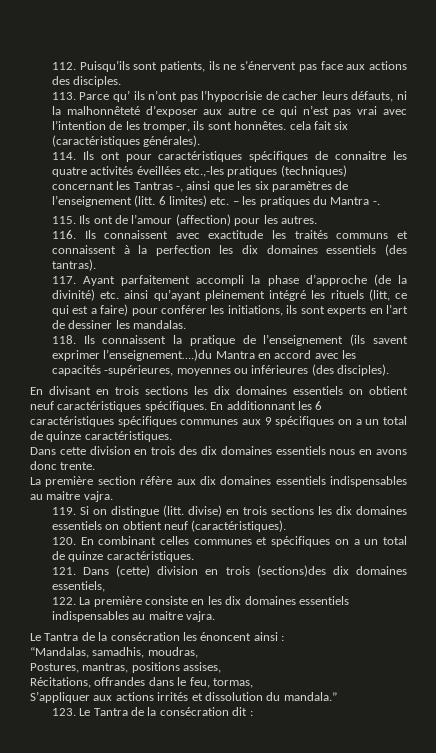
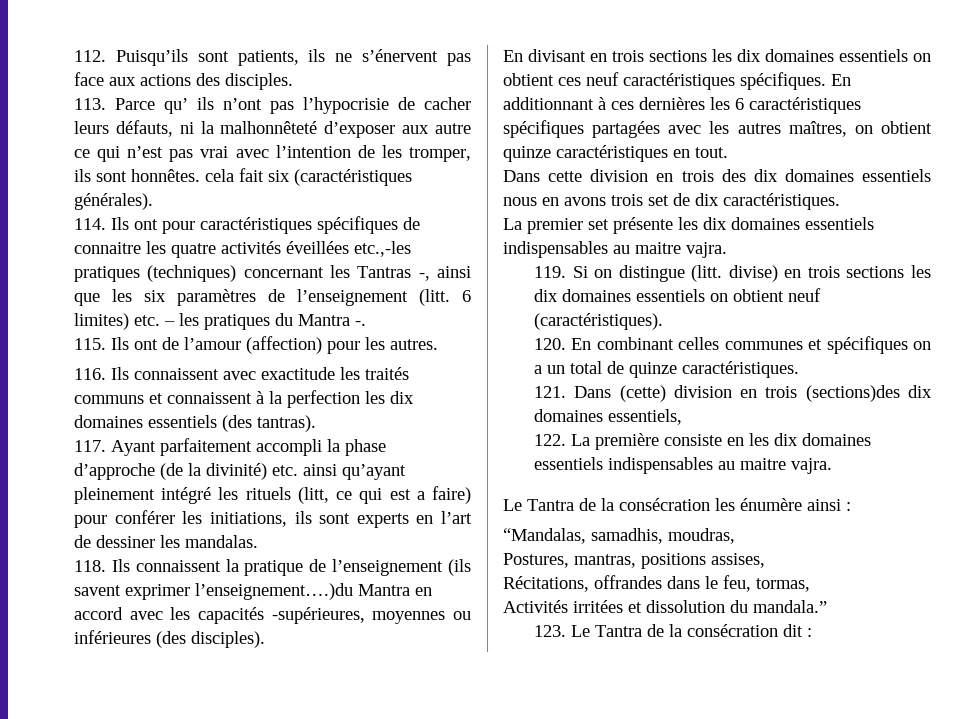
(408, 390) none -> [558,77,581,86] ces
(296, 405) none -> [598,97,705,110] à ces dernières
[180,416,408,427] [30,431,172,442] communes aux 9 spécifiques on a un total de quinze caractéristiques. -> [592,121,932,138] [503,145,728,162] partagées avec les autres maîtres, on obtient quinze caractéristiques en tout.
[30,461,96,470] [30,476,196,487] donc trente. // La première section réfère aux -> [611,193,840,210] [503,217,698,234] trois set de dix caractéristiques. // La premier set présente les
[200,632,252,641] énoncent -> [740,498,802,511] énumère
[30,691,189,703] S’appliquer aux actions irrités -> [503,600,623,613] Activités irritées

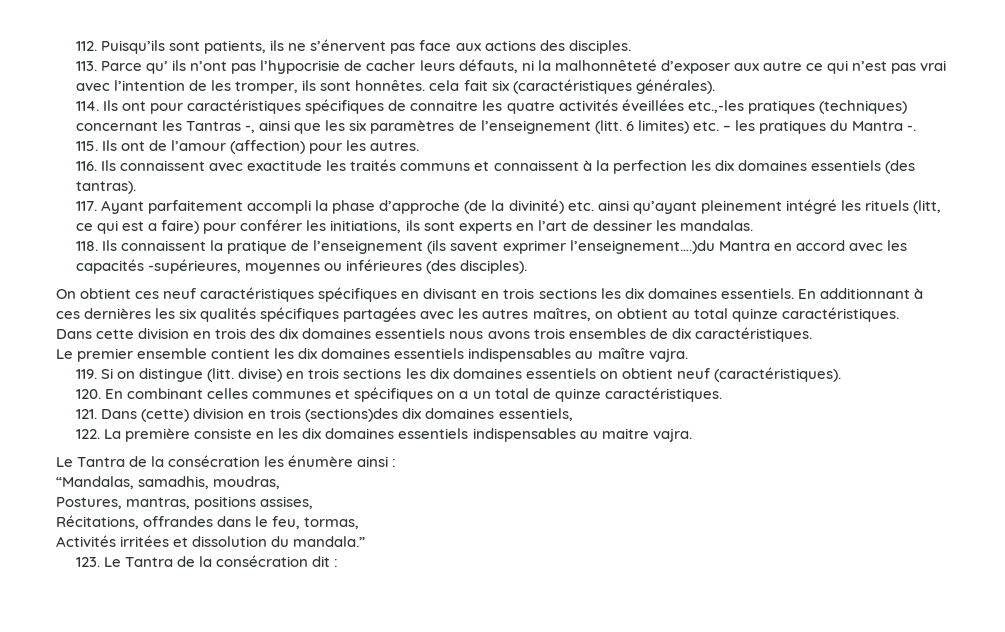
[503,50,523,62] En -> [56,287,420,302] On obtient ces neuf caractéristiques spécifiques en
[839,49,931,62] [503,72,826,90] essentiels on obtient ces neuf caractéristiques spécifiques. -> [720,288,794,299] essentiels.
[735,97,861,114] 6 caractéristiques -> [179,307,257,322] six qualités
[503,145,728,162] quinze caractéristiques en tout. -> [671,307,899,322] au total quinze caractéristiques.
[542,197,559,206] en -> (484, 335) none
[648,195,669,206] set -> [568,328,646,339] ensembles
[503,217,874,234] [503,241,681,258] La premier set présente les dix domaines essentiels indispensables au maitre -> [56,348,645,362] Le premier ensemble contient les dix domaines essentiels indispensables au maître

